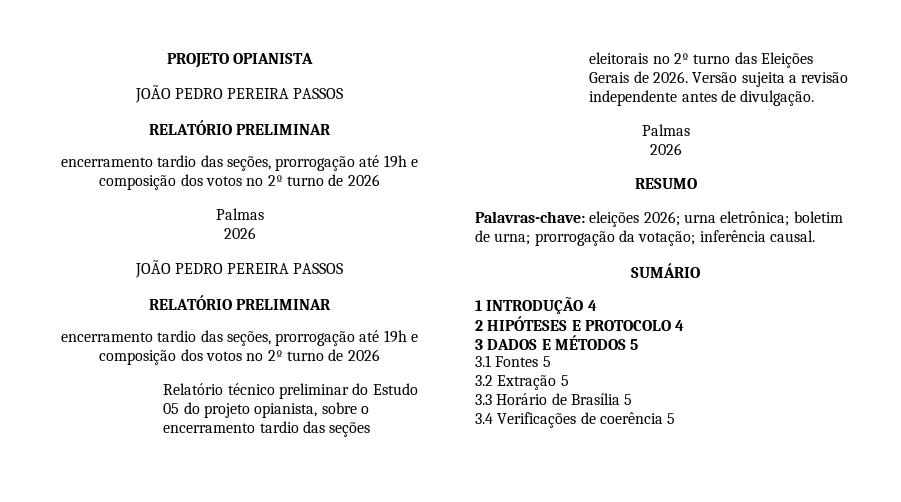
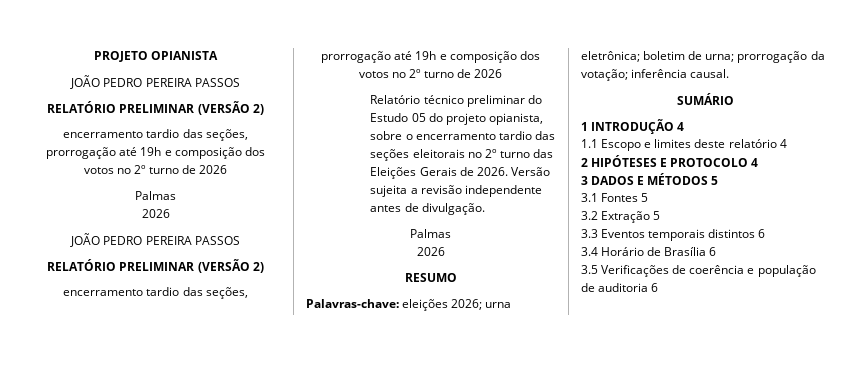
(332, 129) none -> [197,101,264,115] (VERSÃO 2)
(332, 304) none -> [197,259,264,273] (VERSÃO 2)
(597, 305) none -> [581,139,787,151] // 1.1 Escopo e limites deste relatório 4
(492, 399) none -> [601,229,766,241] [581,247,598,256] Eventos temporais distintos 6 // 3.4
[624,394,633,405] [475,413,493,424] 5 // 3.4 -> [709,247,717,256] [581,265,598,274] 6 // 3.5
[667,413,676,424] 5 -> [747,265,816,277] [581,283,659,292] e população de auditoria 6

